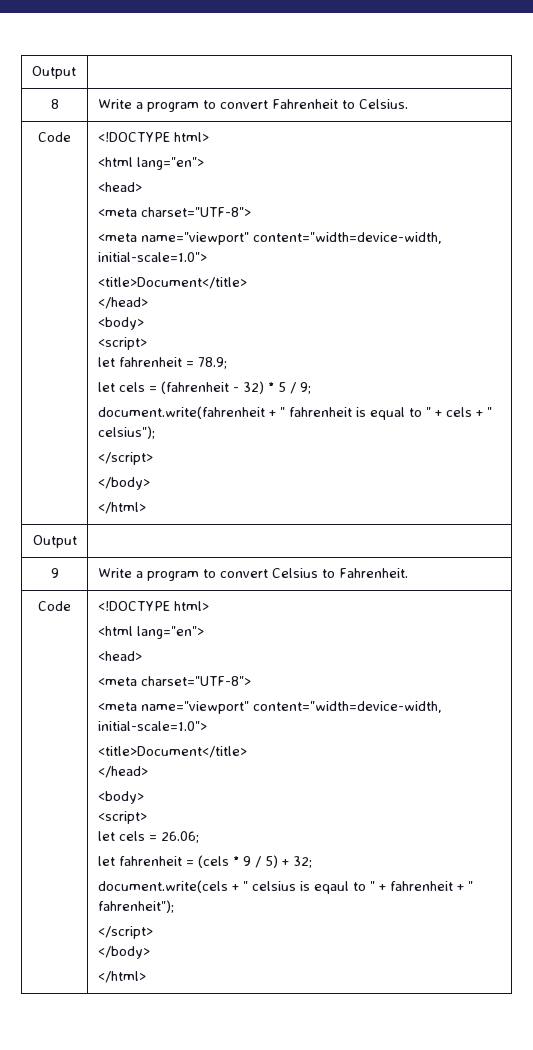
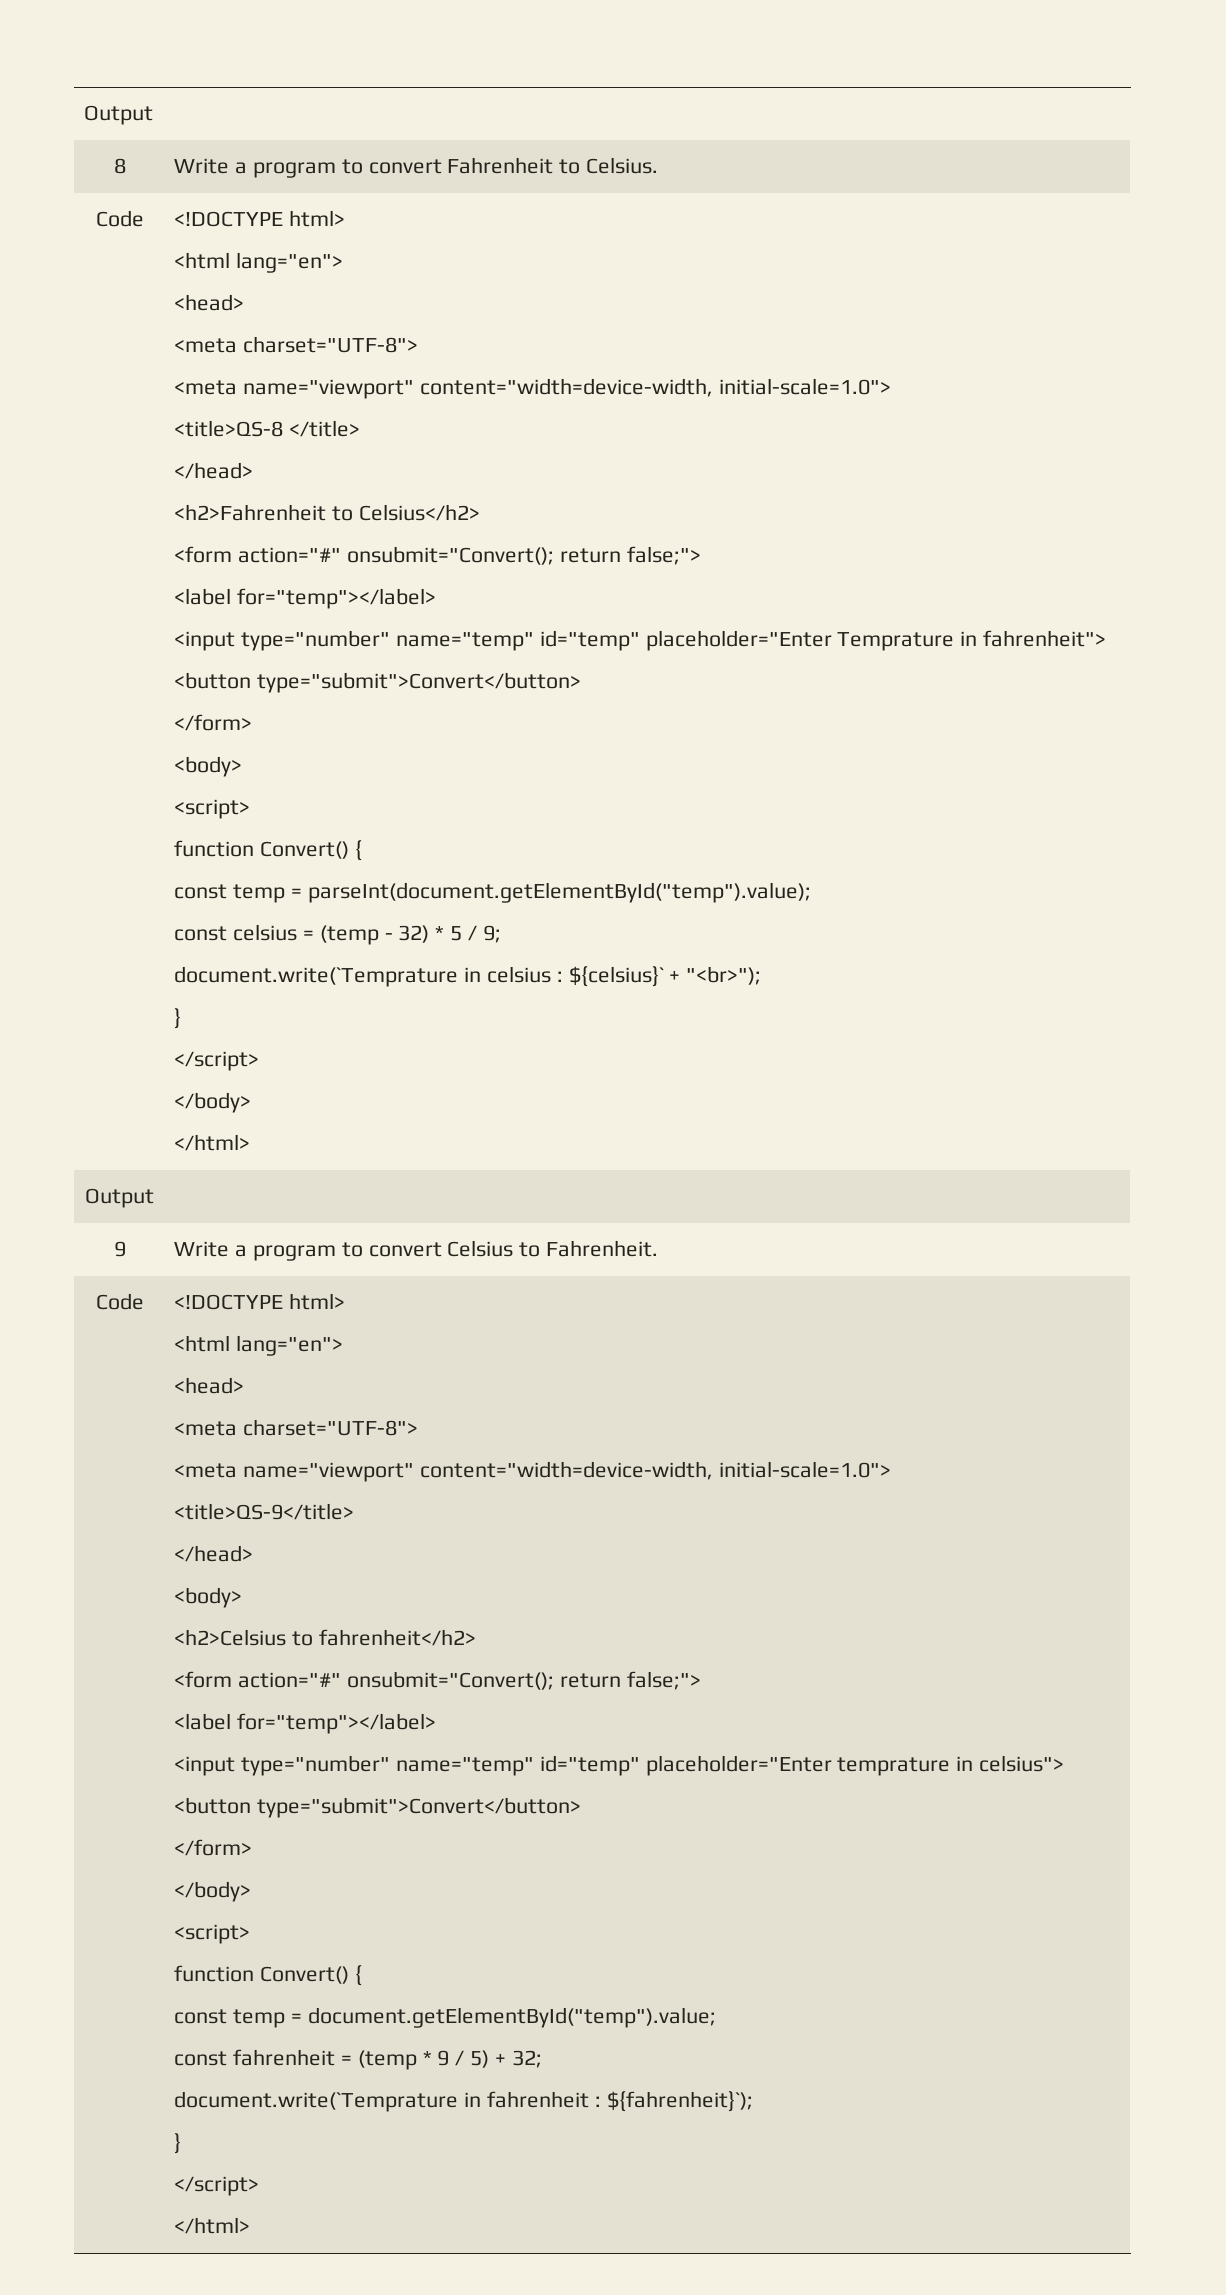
[97,277,247,289] [97,297,148,309] [97,317,144,330] [97,337,147,350] [97,357,227,369] [97,381,229,394] <title>Document</title> // </head> // <body> // <script> // let fahrenheit = 78.9; // let cels = (fahrenheit -> [174,420,361,437] [174,462,254,479] [174,504,480,521] [174,546,701,565] [174,588,437,609] [174,630,1106,651] [174,672,582,693] [174,714,253,731] [174,756,243,777] [174,799,251,819] [174,840,362,861] [174,882,811,903] [174,924,379,945] <title>QS-8 </title> // </head> // <h2>Fahrenheit to Celsius</h2> // <form action="#" onsubmit="Convert(); return false;"> // <label for="temp"></label> // <input type="number" name="temp" id="temp" placeholder="Enter Temprature in fahrenheit"> // <button type="submit">Convert</button> // </form> // <body> // <script> // function Convert() { // const temp = parseInt(document.getElementById("temp").value); // const celsius = (temp
[97,406,492,420] [97,426,155,439] document.write(fahrenheit + " fahrenheit is equal to " + cels + " celsius"); -> [174,966,762,987] [174,1008,182,1029] document.write(`Temprature in celsius : ${celsius}` + "<br>"); // }
[97,746,247,758] [97,766,148,778] [97,791,144,804] [97,811,147,824] [97,831,199,843] [97,855,229,868] <title>Document</title> // </head> // <body> // <script> // let cels = 26.06; // let fahrenheit = (cels -> [174,1503,355,1520] [174,1545,254,1562] [174,1587,243,1608] [174,1629,476,1646] [174,1671,701,1690] [174,1713,437,1734] [174,1755,1064,1776] [174,1797,582,1818] [174,1839,253,1856] [174,1881,252,1902] [174,1924,251,1944] [174,1965,362,1986] [174,2007,716,2028] [174,2049,417,2070] <title>QS-9</title> // </head> // <body> // <h2>Celsius to fahrenheit</h2> // <form action="#" onsubmit="Convert(); return false;"> // <label for="temp"></label> // <input type="number" name="temp" id="temp" placeholder="Enter temprature in celsius"> // <button type="submit">Convert</button> // </form> // </body> // <script> // function Convert() { // const temp = document.getElementById("temp").value; // const fahrenheit = (temp
[97,880,473,894] [97,900,174,913] [97,926,153,939] [97,946,150,959] document.write(cels + " celsius is eqaul to " + fahrenheit + " fahrenheit"); // </script> // </body> -> [174,2091,753,2112] [174,2133,182,2154] [174,2176,260,2196] document.write(`Temprature in fahrenheit : ${fahrenheit}`); // } // </script>

